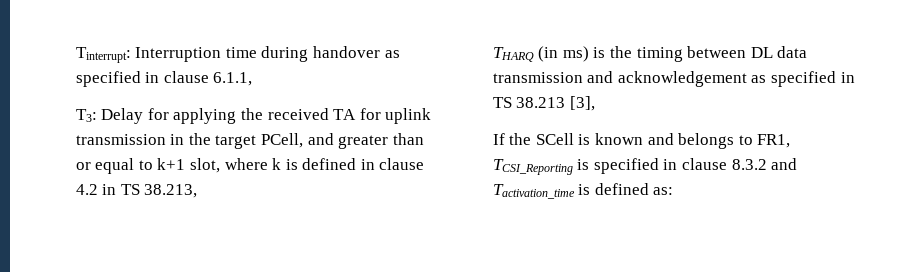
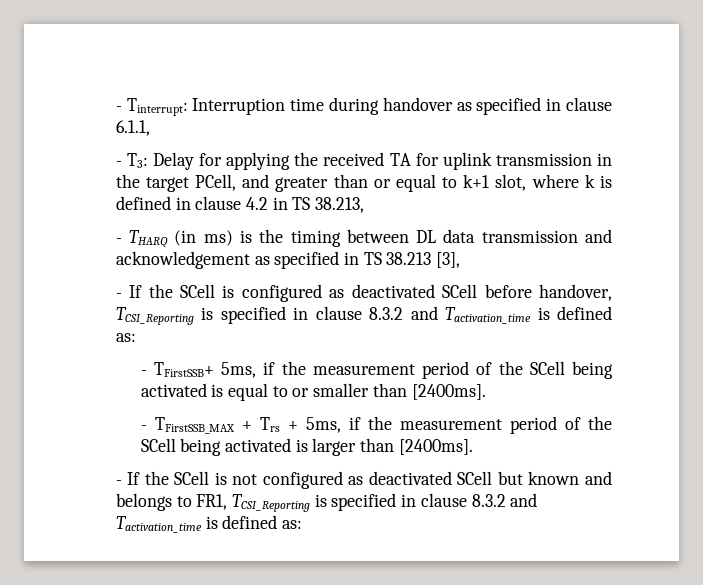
(75, 55) none -> [115,106,122,111] -
(253, 79) none -> [115,161,122,166] -
(198, 191) none -> [115,238,122,243] -
[492,133,591,145] If the SCell is -> [115,284,612,302] [115,306,612,325] [115,333,136,342] [140,361,613,379] [140,383,486,401] [140,416,612,434] [140,438,473,456] [115,471,523,489] - If the SCell is configured as deactivated SCell before handover, TCSI_Reporting is specified in clause 8.3.2 and Tactivation_time is defined as: // - TFirstSSB+ 5ms, if the measurement period of the SCell being activated is equal to or smaller than [2400ms]. // - TFirstSSB_MAX + Trs + 5ms, if the measurement period of the SCell being activated is larger than [2400ms]. // - If the SCell is not configured as deactivated SCell but

